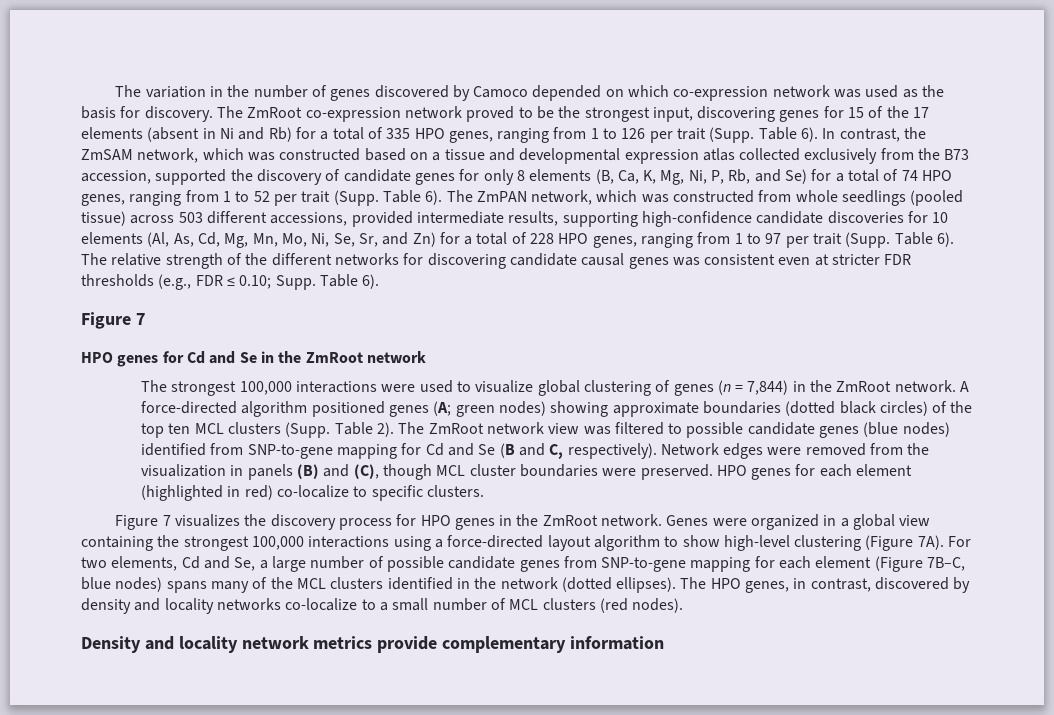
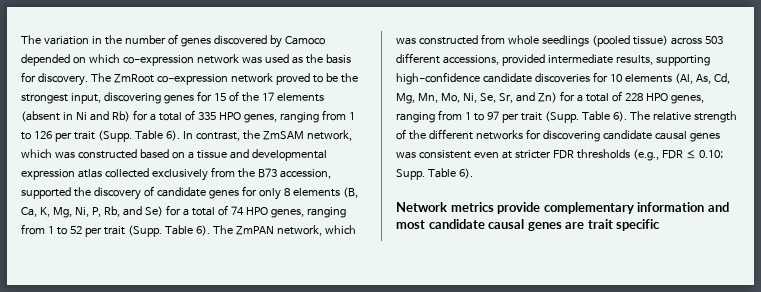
[81,312,146,329] [81,351,426,367] [141,380,970,396] [141,401,973,417] [141,422,950,438] [141,443,930,459] [141,464,913,480] [141,485,484,501] [115,514,931,530] [81,535,972,551] [81,556,966,572] [81,577,971,593] [81,598,684,614] [81,636,665,653] Figure 7 // HPO genes for Cd and Se in the ZmRoot network // The strongest 100,000 interactions were used to visualize global clustering of genes (n = 7,844) in the ZmRoot network. A force-directed algorithm positioned genes (A; green nodes) showing approximate boundaries (dotted black circles) of the top ten MCL clusters (Supp. Table 2). The ZmRoot network view was filtered to possible candidate genes (blue nodes) identified from SNP-to-gene mapping for Cd and Se (B and C, respectively). Network edges were removed from the visualization in panels (B) and (C), though MCL cluster boundaries were preserved. HPO genes for each element (highlighted in red) co-localize to specific clusters. // Figure 7 visualizes the discovery process for HPO genes in the ZmRoot network. Genes were organized in a global view containing the strongest 100,000 interactions using a force-directed layout algorithm to show high-level clustering (Figure 7A). For two elements, Cd and Se, a large number of possible candidate genes from SNP-to-gene mapping for each element (Figure 7B–C, blue nodes) spans many of the MCL clusters identified in the network (dotted ellipses). The HPO genes, in contrast, discovered by density and locality networks co-localize to a small number of MCL clusters (red nodes). // Density and locality network metrics provide complementary information -> [396,202,729,214] [396,219,661,231] Network metrics provide complementary information and most candidate causal genes are trait specific

